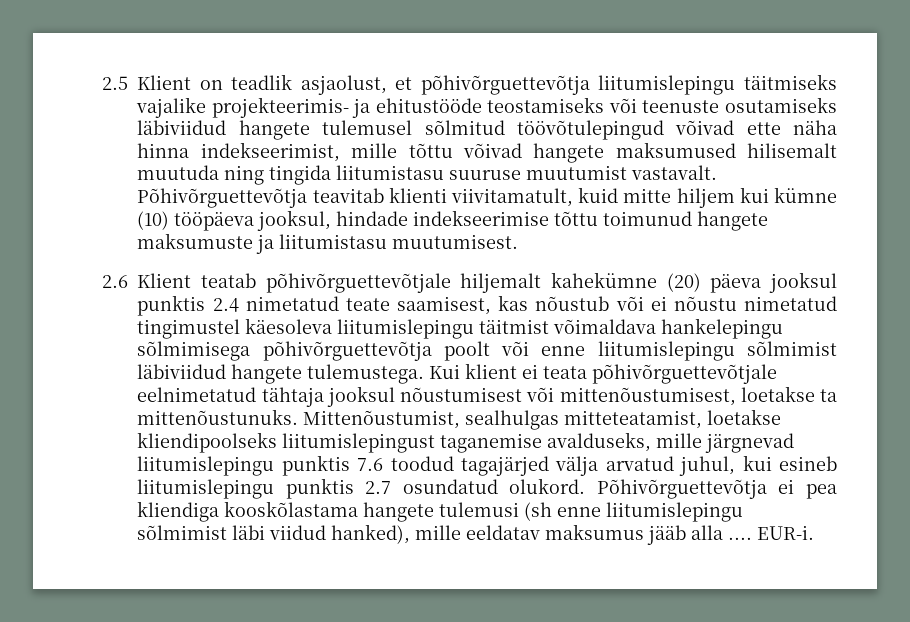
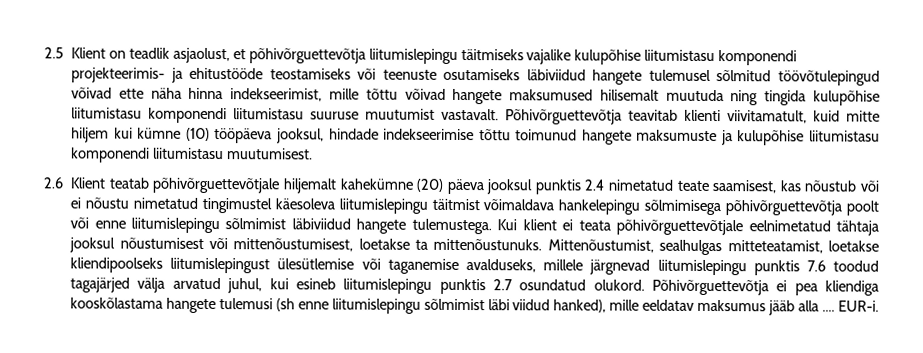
(207, 107) none -> [574,49,798,66] kulupõhise liitumistasu komponendi
(332, 175) none -> [813,90,880,106] [71,107,228,124] kulupõhise liitumistasu komponendi
(275, 244) none -> [737,130,880,146] [71,147,151,163] kulupõhise liitumistasu komponendi
(436, 443) none -> [277,258,381,270] ülesütlemise või
[656,433,703,448] mille -> [543,259,584,271] millele

